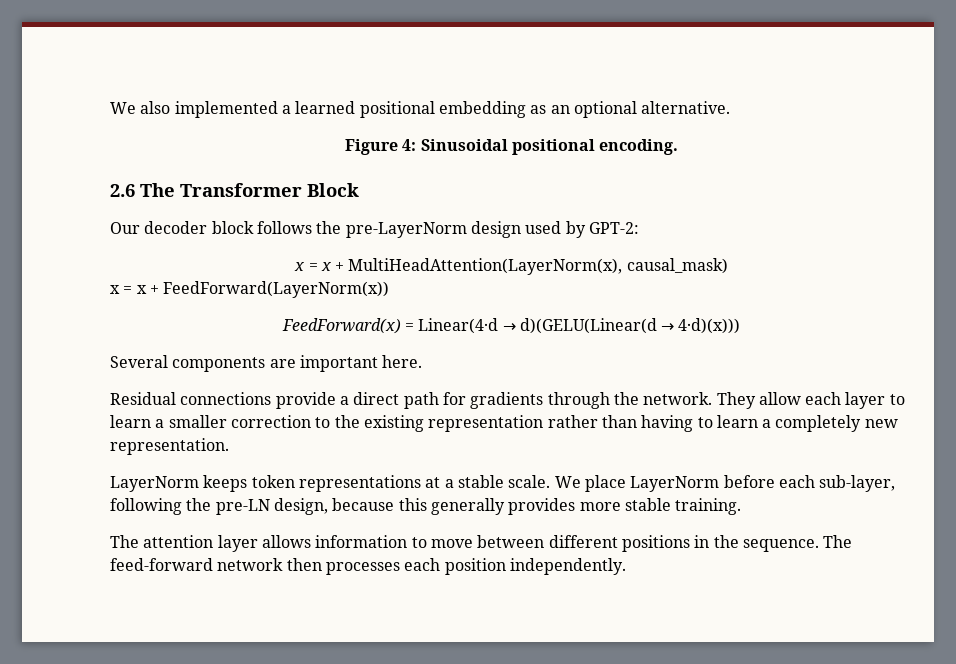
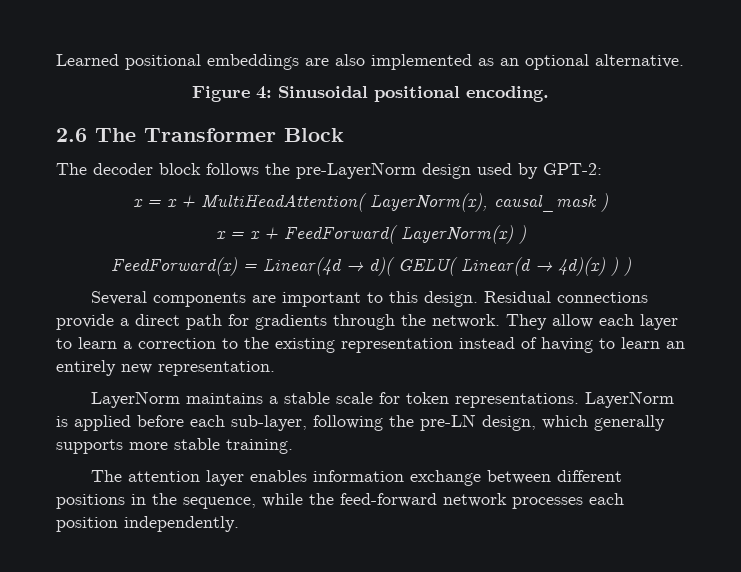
[110,101,526,118] We also implemented a learned positional embedding -> [56,54,472,70] Learned positional embeddings are also implemented
[110,222,140,234] Our -> [56,163,87,175] The
[348,258,728,275] [110,281,390,298] MultiHeadAttention(LayerNorm(x), causal_mask) // x = x + FeedForward(LayerNorm(x)) -> [201,193,608,212] [215,225,526,244] MultiHeadAttention( LayerNorm(x), causal_mask ) // x = x + FeedForward( LayerNorm(x) )
[418,318,741,334] Linear(4·d → d)(GELU(Linear(d → 4·d)(x))) -> [262,257,631,276] Linear(4d → d)( GELU( Linear(d → 4d)(x) ) )
[382,355,423,368] here. // -> [367,291,479,307] to this design.
[168,415,227,428] smaller -> (132, 345) none
[547,415,637,428] rather than -> [459,337,537,349] instead of
[762,415,862,432] a completely -> [666,341,685,349] [56,360,116,376] an entirely
[203,475,720,492] keeps token representations at a stable scale. We place LayerNorm -> [186,391,675,408] [56,415,131,431] maintains a stable scale for token representations. LayerNorm is applied
[332,498,576,515] because this generally provides -> [542,415,665,431] [56,439,123,454] which generally supports
[261,535,473,548] allows information to move -> [250,470,482,486] enables information exchange
[742,535,853,552] sequence. The -> [183,493,334,509] sequence, while the
[286,558,322,571] then -> (507, 500) none

